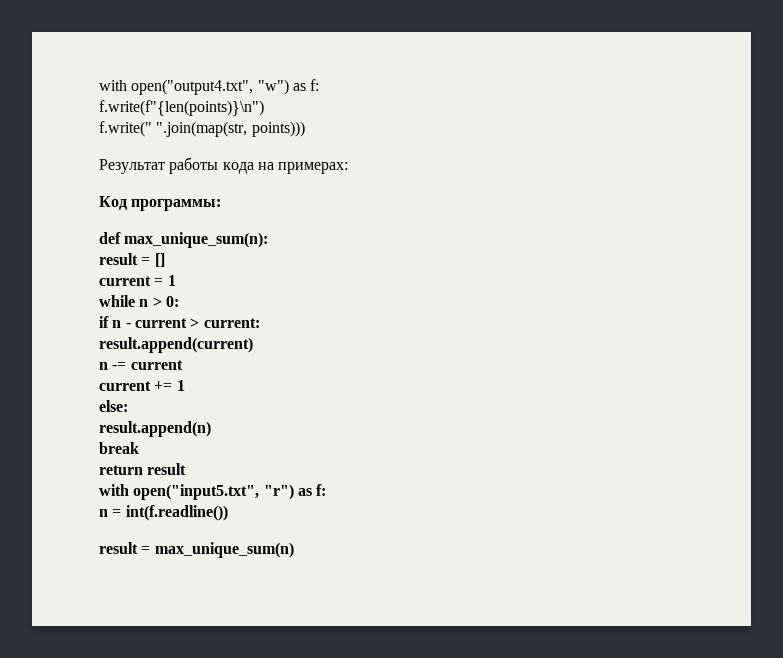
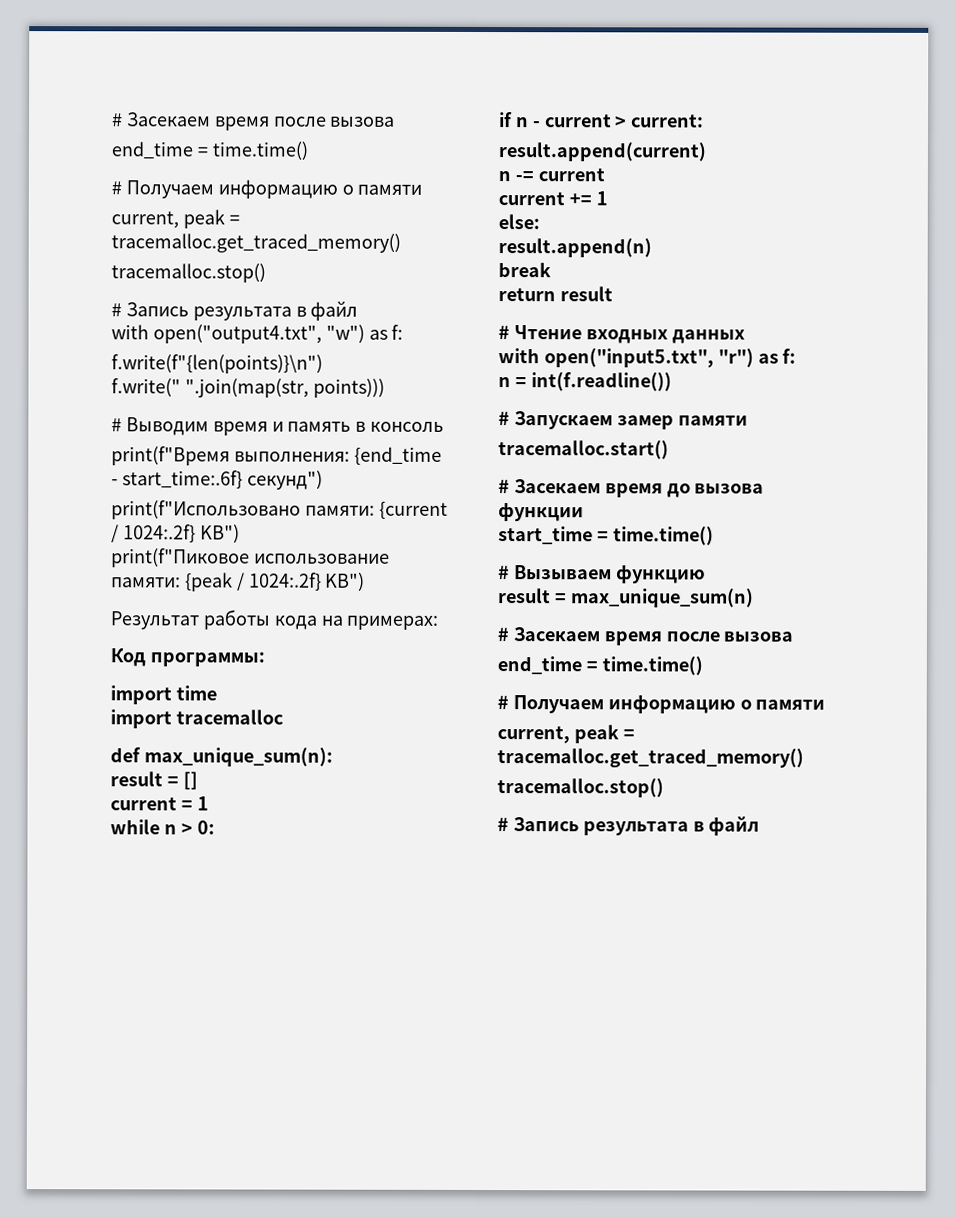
(99, 85) none -> [112,112,396,131] [111,141,308,161] [111,179,423,199] [111,209,240,229] [111,233,401,253] [111,263,266,283] [111,300,359,321] # Засекаем время после вызова // end_time = time.time() // # Получаем информацию о памяти // current, peak = tracemalloc.get_traced_memory() // tracemalloc.stop() // # Запись результата в файл //
(305, 129) none -> [111,417,445,436] [111,446,442,466] [111,470,323,490] [111,500,448,520] [111,524,240,544] [111,548,390,568] [111,572,366,592] // # Выводим время и память в консоль // print(f"Время выполнения: {end_time - start_time:.6f} секунд") // print(f"Использовано памяти: {current / 1024:.2f} KB") // print(f"Пиковое использование памяти: {peak / 1024:.2f} KB")
(222, 205) none -> [110,685,217,705] [110,709,283,729] // import time // import tracemalloc
(187, 469) none -> [498,325,745,344] // # Чтение входных данных
[99,542,294,558] result = max_unique_sum(n) -> [498,411,748,430] [498,440,669,460] [498,479,765,498] [498,502,584,522] [498,526,714,546] [498,564,706,584] [498,588,754,608] [497,627,794,646] [497,656,703,676] [497,694,826,714] [497,724,635,744] [497,748,804,768] [497,778,664,798] [497,816,760,836] # Запускаем замер памяти // tracemalloc.start() // # Засекаем время до вызова функции // start_time = time.time() // # Вызываем функцию // result = max_unique_sum(n) // # Засекаем время после вызова // end_time = time.time() // # Получаем информацию о памяти // current, peak = tracemalloc.get_traced_memory() // tracemalloc.stop() // # Запись результата в файл

